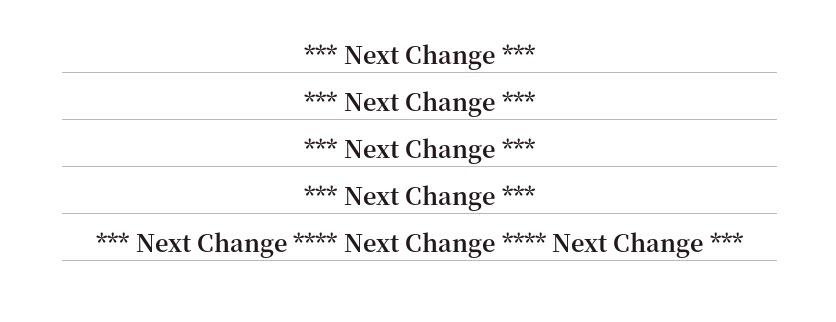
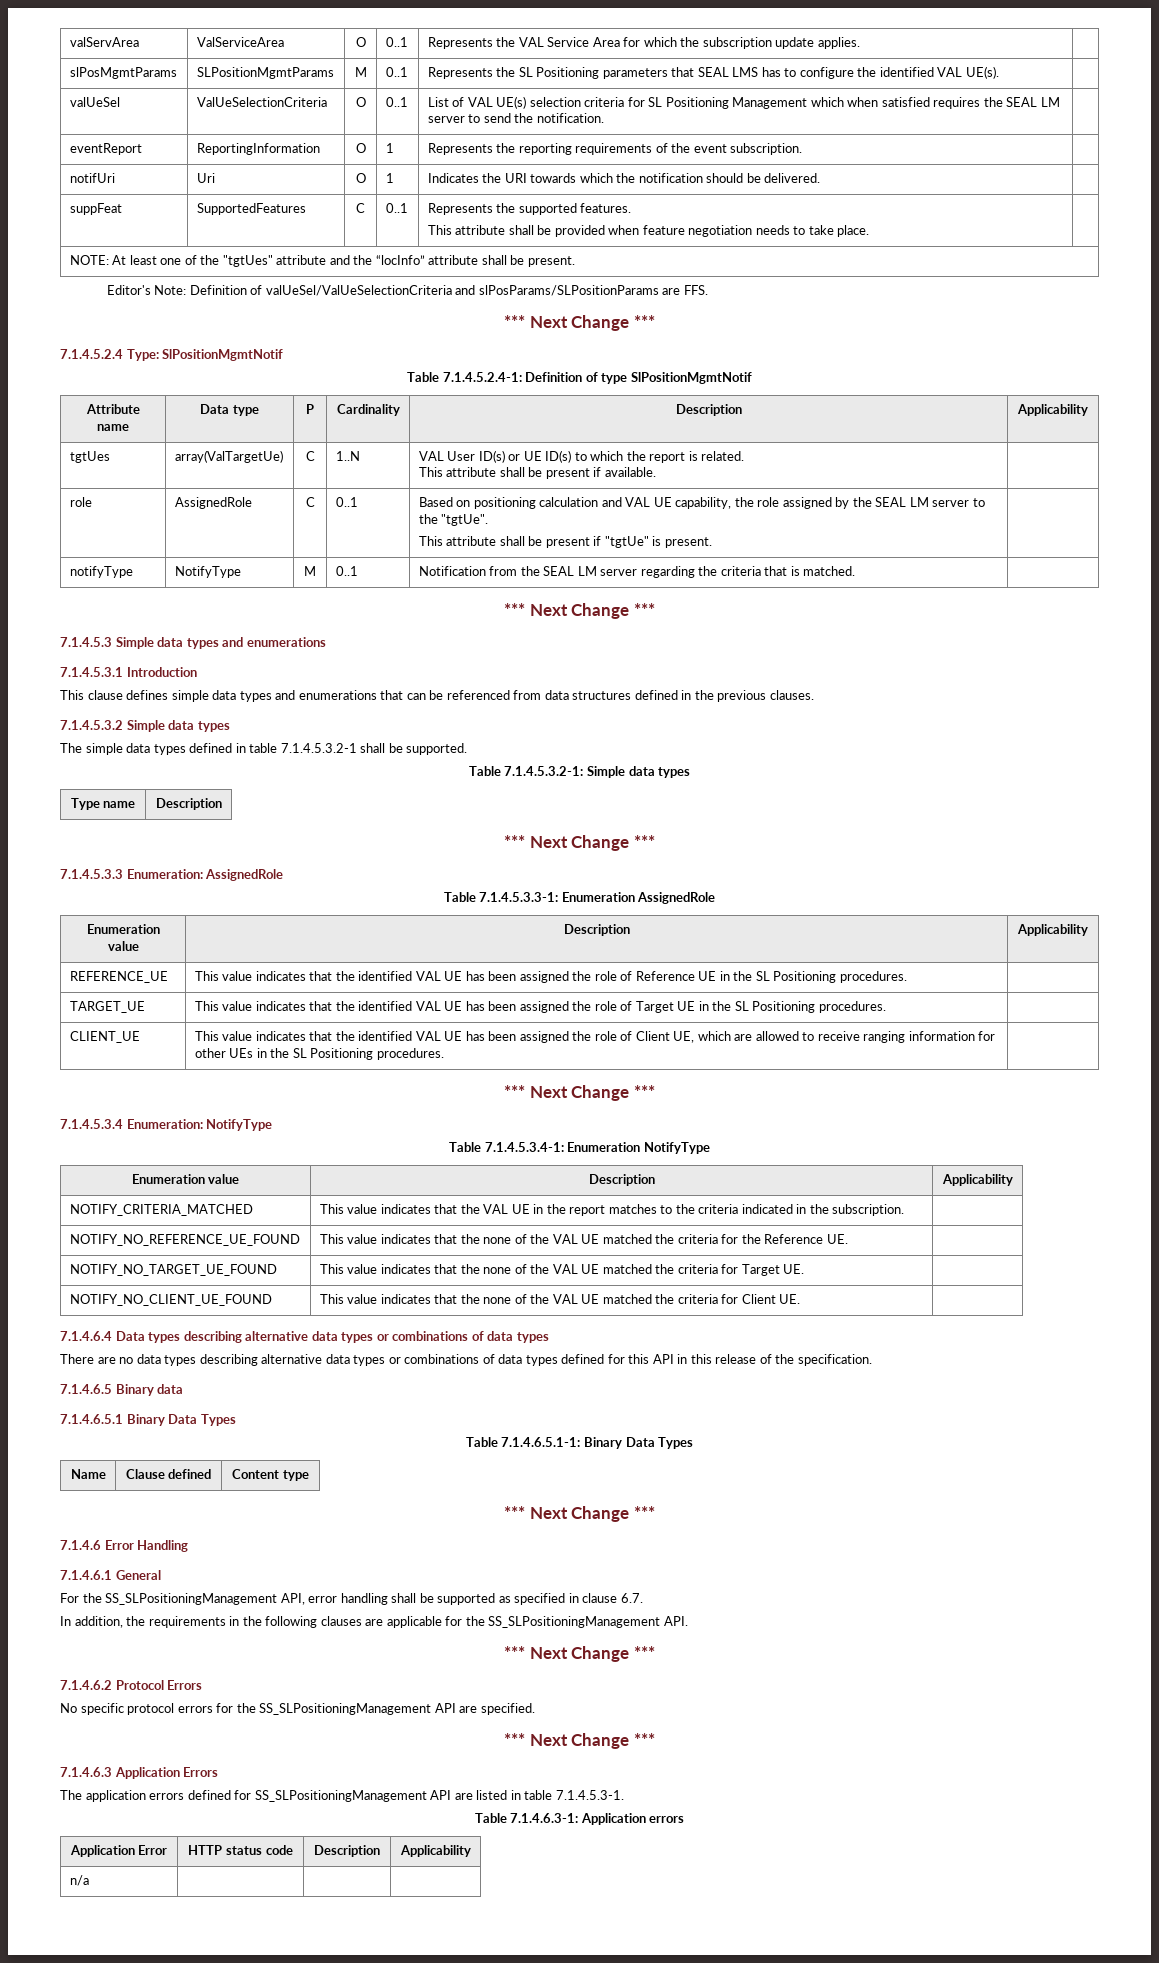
[304,44,536,70] [304,91,536,117] [304,138,536,164] [304,185,536,211] [96,232,744,258] *** Next Change *** // *** Next Change *** // *** Next Change *** // *** Next Change *** // *** Next Change **** Next Change **** Next Change *** -> [69,37,139,47] [196,37,284,47] [355,37,366,47] [385,37,408,47] [427,37,860,49] [69,67,177,79] [196,67,334,79] [354,67,367,77] [385,67,408,77] [427,66,999,79] [69,97,120,107] [196,97,327,107] [355,97,366,107] [385,97,408,107] [427,96,1060,109] [427,113,604,123] [69,143,142,155] [196,143,320,155] [355,143,366,153] [385,143,394,153] [427,143,803,155] [69,173,115,183] [196,173,215,183] [355,173,366,183] [385,173,394,183] [427,173,821,183] [69,203,122,215] [196,203,306,215] [356,203,365,213] [385,203,408,213] [427,203,632,215] [427,225,870,237] [69,255,575,267] [106,285,708,296] [504,315,655,331] [60,349,284,361] [407,372,752,384] [85,404,140,414] [97,424,129,431] [200,404,259,416] [306,404,314,414] [336,404,400,416] [675,404,742,416] [1017,404,1088,416] [69,451,110,463] [174,450,283,463] [305,451,315,461] [335,451,360,461] [418,450,745,463] [418,467,656,479] [69,497,92,507] [174,497,252,509] [305,497,315,507] [335,497,358,507] [418,497,985,509] [418,514,489,526] [418,536,712,548] [69,566,133,578] [174,566,241,578] [304,566,316,576] [335,566,358,576] [418,566,856,578] [504,603,655,619] [60,637,326,649] [60,667,197,677] [60,690,814,702] [60,720,230,732] [60,743,468,755] [468,766,691,778] [70,798,136,810] [155,798,222,810] [504,835,655,851] [60,869,284,881] [443,892,716,904] [86,924,160,934] [107,941,139,951] [563,924,630,936] [1017,924,1088,936] [69,971,168,983] [194,971,907,983] [69,1001,145,1013] [194,1001,886,1013] [69,1031,140,1043] [194,1031,996,1043] [194,1048,444,1060] [504,1085,655,1101] [60,1119,273,1131] [449,1142,710,1154] [131,1174,240,1184] [588,1174,655,1186] [941,1174,1013,1186] [69,1204,253,1216] [319,1204,905,1216] [69,1234,300,1246] [319,1234,848,1244] [69,1264,277,1276] [319,1264,805,1276] [69,1294,272,1306] [319,1294,801,1304] [60,1331,549,1343] [60,1354,872,1366] [60,1384,184,1396] [60,1414,236,1426] [465,1437,694,1449] [70,1469,106,1479] [125,1469,212,1479] [232,1469,309,1481] [504,1506,655,1522] [60,1540,189,1552] [60,1570,161,1580] [60,1593,643,1605] [60,1616,688,1628] [504,1646,655,1662] [60,1680,203,1690] [60,1703,535,1715] [504,1733,655,1749] [60,1767,219,1779] [60,1790,624,1802] [474,1813,685,1825] [69,1845,168,1857] [188,1845,293,1855] [314,1845,380,1857] [399,1845,471,1857] [69,1875,89,1886] valServArea | ValServiceArea | O | 0..1 | Represents the VAL Service Area for which the subscription update applies. | // slPosMgmtParams | SLPositionMgmtParams | M | 0..1 | Represents the SL Positioning parameters that SEAL LMS has to configure the identified VAL UE(s). | // valUeSel | ValUeSelectionCriteria | O | 0..1 | List of VAL UE(s) selection criteria for SL Positioning Management which when satisfied requires the SEAL LM server to send the notification. | // eventReport | ReportingInformation | O | 1 | Represents the reporting requirements of the event subscription. | // notifUri | Uri | O | 1 | Indicates the URI towards which the notification should be delivered. | // suppFeat | SupportedFeatures | C | 0..1 | Represents the supported features. // This attribute shall be provided when feature negotiation needs to take place. | // NOTE: At least one of the "tgtUes" attribute and the “locInfo” attribute shall be present. // Editor's Note: Definition of valUeSel/ValUeSelectionCriteria and slPosParams/SLPositionParams are FFS. // *** Next Change *** // 7.1.4.5.2.4 Type: SlPositionMgmtNotif // Table 7.1.4.5.2.4-1: Definition of type SlPositionMgmtNotif // Attribute name | Data type | P | Cardinality | Description | Applicability // tgtUes | array(ValTargetUe) | C | 1..N | VAL User ID(s) or UE ID(s) to which the report is related. // This attribute shall be present if available. | // role | AssignedRole | C | 0..1 | Based on positioning calculation and VAL UE capability, the role assigned by the SEAL LM server to the "tgtUe". // This attribute shall be present if "tgtUe" is present. | // notifyType | NotifyType | M | 0..1 | Notification from the SEAL LM server regarding the criteria that is matched. | // *** Next Change *** // 7.1.4.5.3 Simple data types and enumerations // 7.1.4.5.3.1 Introduction // This clause defines simple data types and enumerations that can be referenced from data structures defined in the previous clauses. // 7.1.4.5.3.2 Simple data types // The simple data types defined in table 7.1.4.5.3.2-1 shall be supported. // Table 7.1.4.5.3.2-1: Simple data types // Type name | Description // *** Next Change *** // 7.1.4.5.3.3 Enumeration: AssignedRole // Table 7.1.4.5.3.3-1: Enumeration AssignedRole // Enumeration value | Description | Applicability // REFERENCE_UE | This value indicates that the identified VAL UE has been assigned the role of Reference UE in the SL Positioning procedures. | // TARGET_UE | This value indicates that the identified VAL UE has been assigned the role of Target UE in the SL Positioning procedures. | // CLIENT_UE | This value indicates that the identified VAL UE has been assigned the role of Client UE, which are allowed to receive ranging information for other UEs in the SL Positioning procedures. | // *** Next Change *** // 7.1.4.5.3.4 Enumeration: NotifyType // Table 7.1.4.5.3.4-1: Enumeration NotifyType // Enumeration value | Description | Applicability // NOTIFY_CRITERIA_MATCHED | This value indicates that the VAL UE in the report matches to the criteria indicated in the subscription. | // NOTIFY_NO_REFERENCE_UE_FOUND | This value indicates that the none of the VAL UE matched the criteria for the Reference UE. | // NOTIFY_NO_TARGET_UE_FOUND | This value indicates that the none of the VAL UE matched the criteria for Target UE. | // NOTIFY_NO_CLIENT_UE_FOUND | This value indicates that the none of the VAL UE matched the criteria for Client UE. | // 7.1.4.6.4 Data types describing alternative data types or combinations of data types // There are no data types describing alternative data types or combinations of data types defined for this API in this release of the specification. // 7.1.4.6.5 Binary data // 7.1.4.6.5.1 Binary Data Types // Table 7.1.4.6.5.1-1: Binary Data Types // Name | Clause defined | Content type // *** Next Change *** // 7.1.4.6 Error Handling // 7.1.4.6.1 General // For the SS_SLPositioningManagement API, error handling shall be supported as specified in clause 6.7. // In addition, the requirements in the following clauses are applicable for the SS_SLPositioningManagement API. // *** Next Change *** // 7.1.4.6.2 Protocol Errors // No specific protocol errors for the SS_SLPositioningManagement API are specified. // *** Next Change *** // 7.1.4.6.3 Application Errors // The application errors defined for SS_SLPositioningManagement API are listed in table 7.1.4.5.3-1. // Table 7.1.4.6.3-1: Application errors // Application Error | HTTP status code | Description | Applicability // n/a | | |

